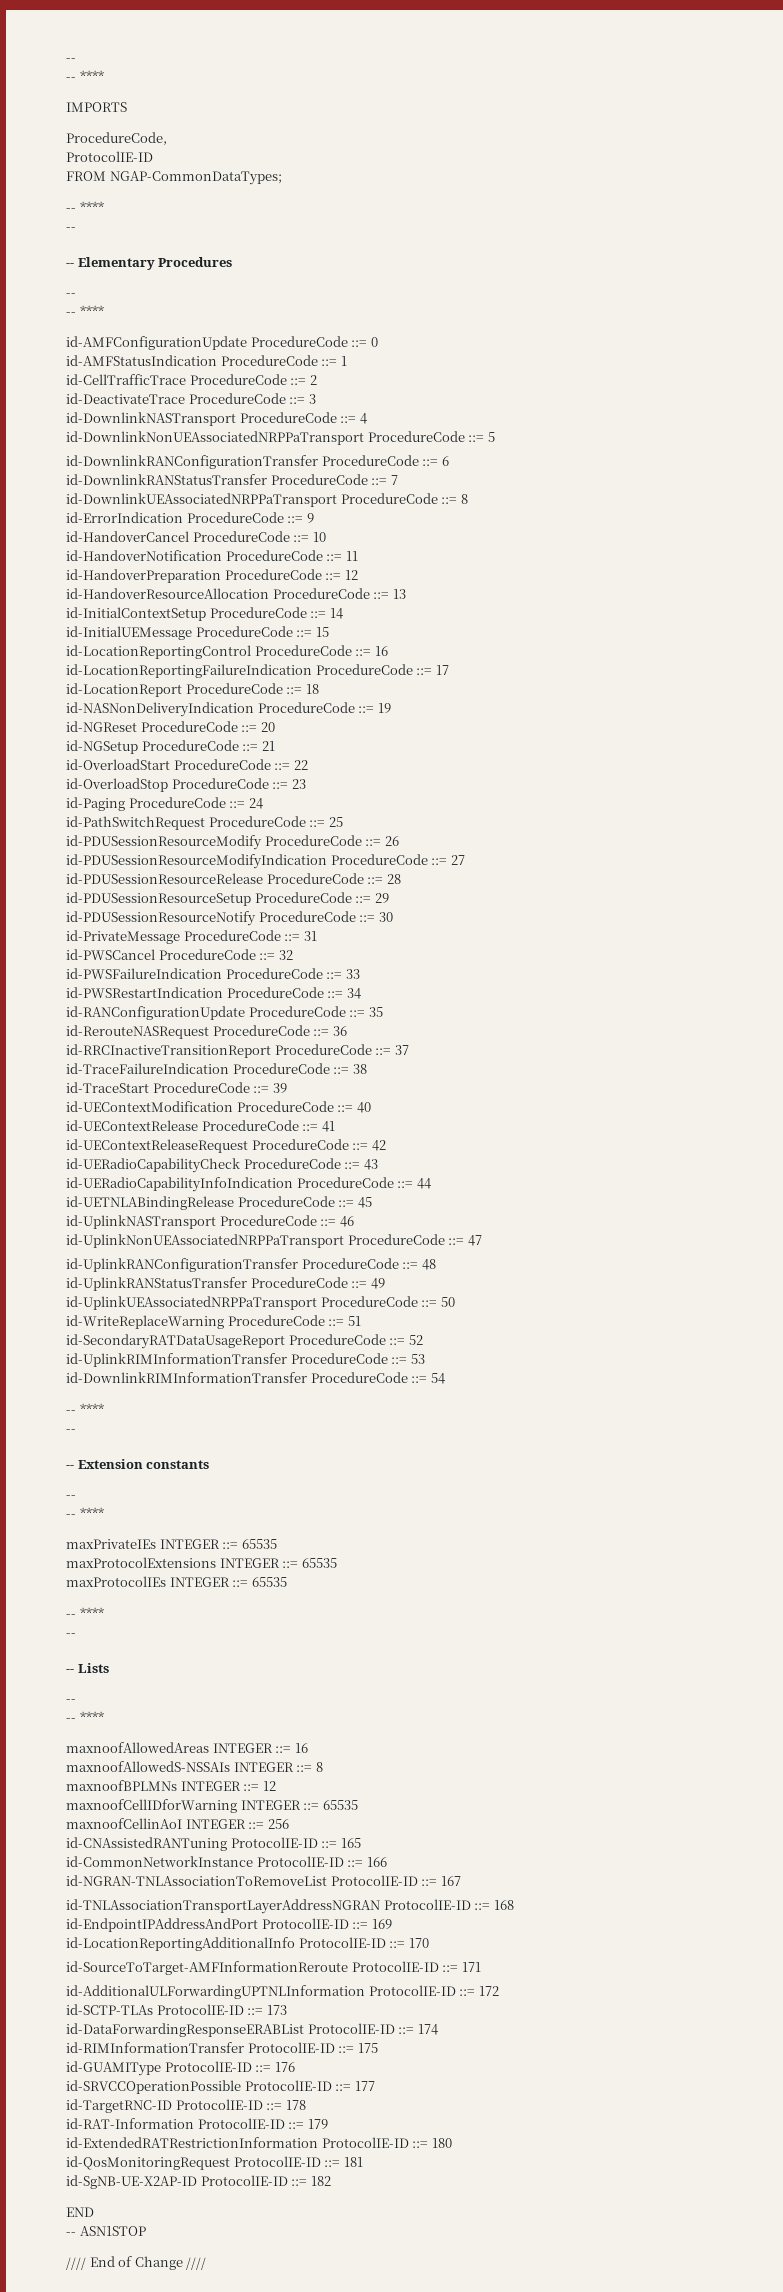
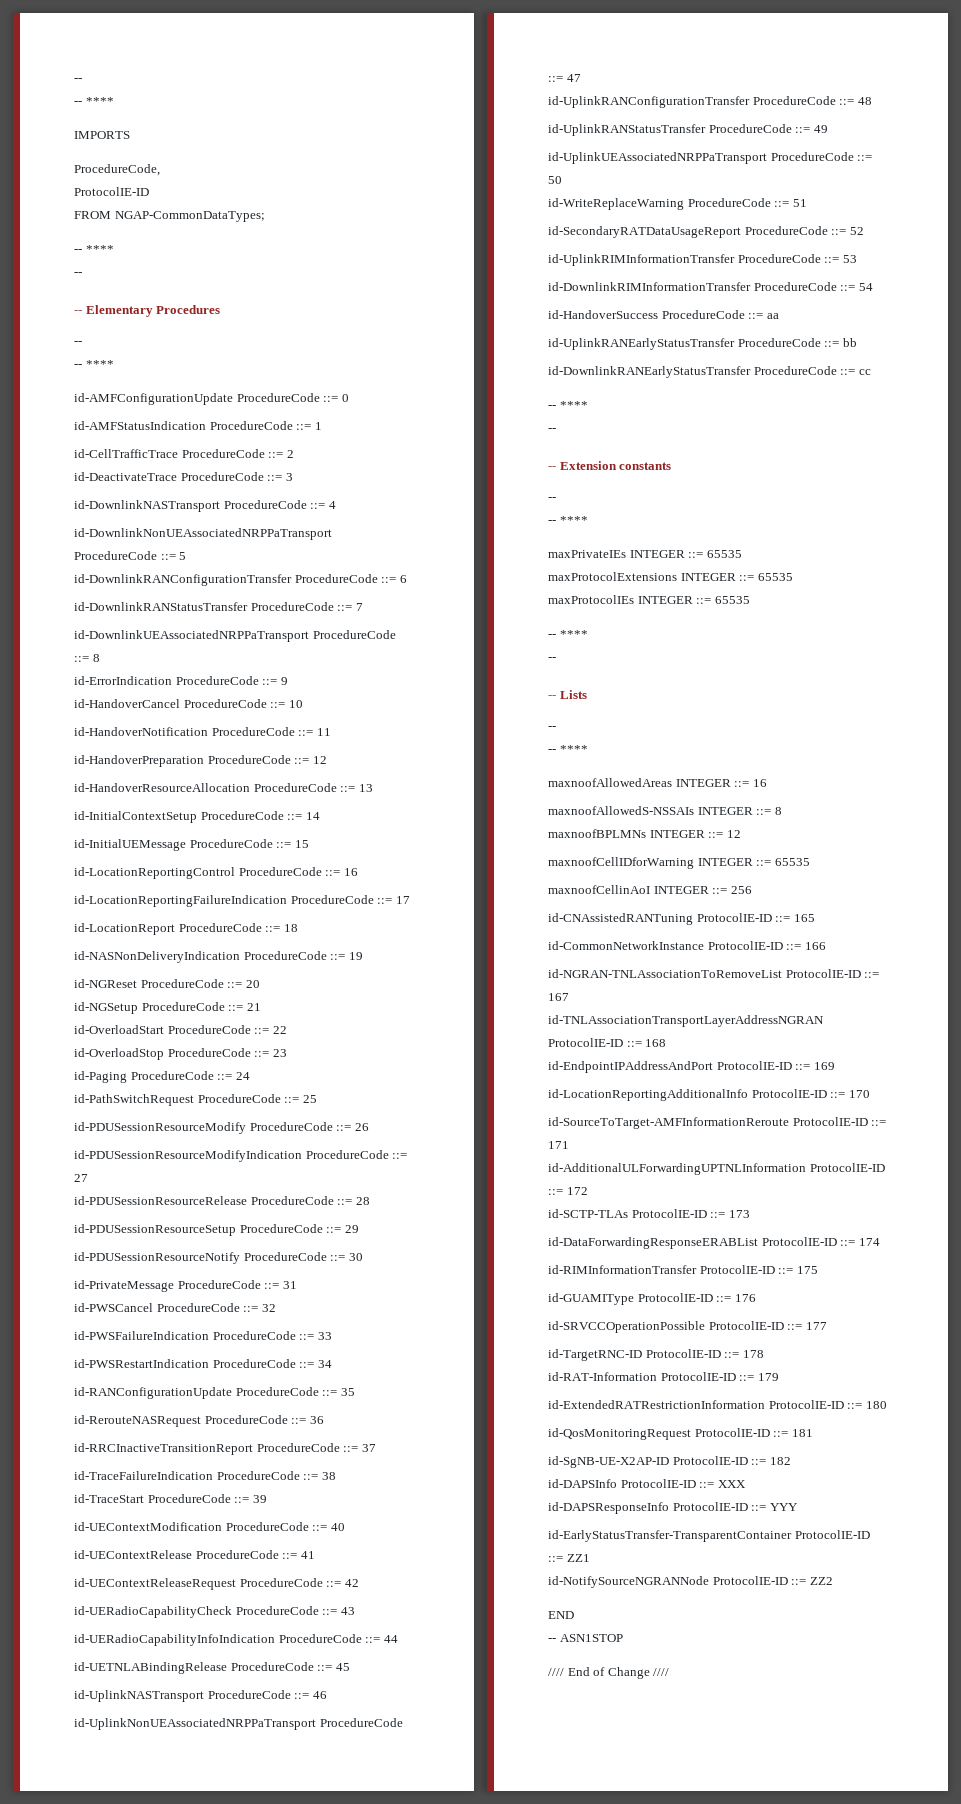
(445, 1378) none -> [548,310,779,319] [548,338,857,350] [548,366,871,378] // id-HandoverSuccess ProcedureCode ::= aa // id-UplinkRANEarlyStatusTransfer ProcedureCode ::= bb // id-DownlinkRANEarlyStatusTransfer ProcedureCode ::= cc
(331, 2181) none -> [548,1479,746,1488] [548,1502,798,1514] [548,1530,870,1542] [548,1554,590,1562] [548,1576,833,1588] // id-DAPSInfo ProtocolIE-ID ::= XXX // id-DAPSResponseInfo ProtocolIE-ID ::= YYY // id-EarlyStatusTransfer-TransparentContainer ProtocolIE-ID ::= ZZ1 // id-NotifySourceNGRANNode ProtocolIE-ID ::= ZZ2

